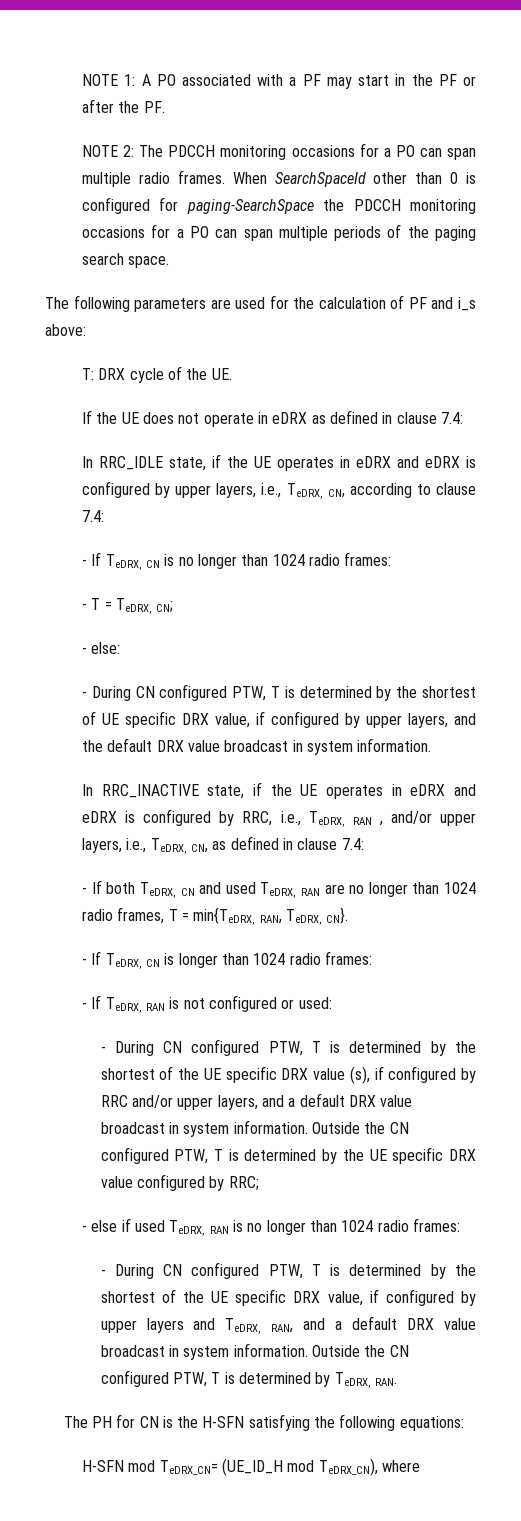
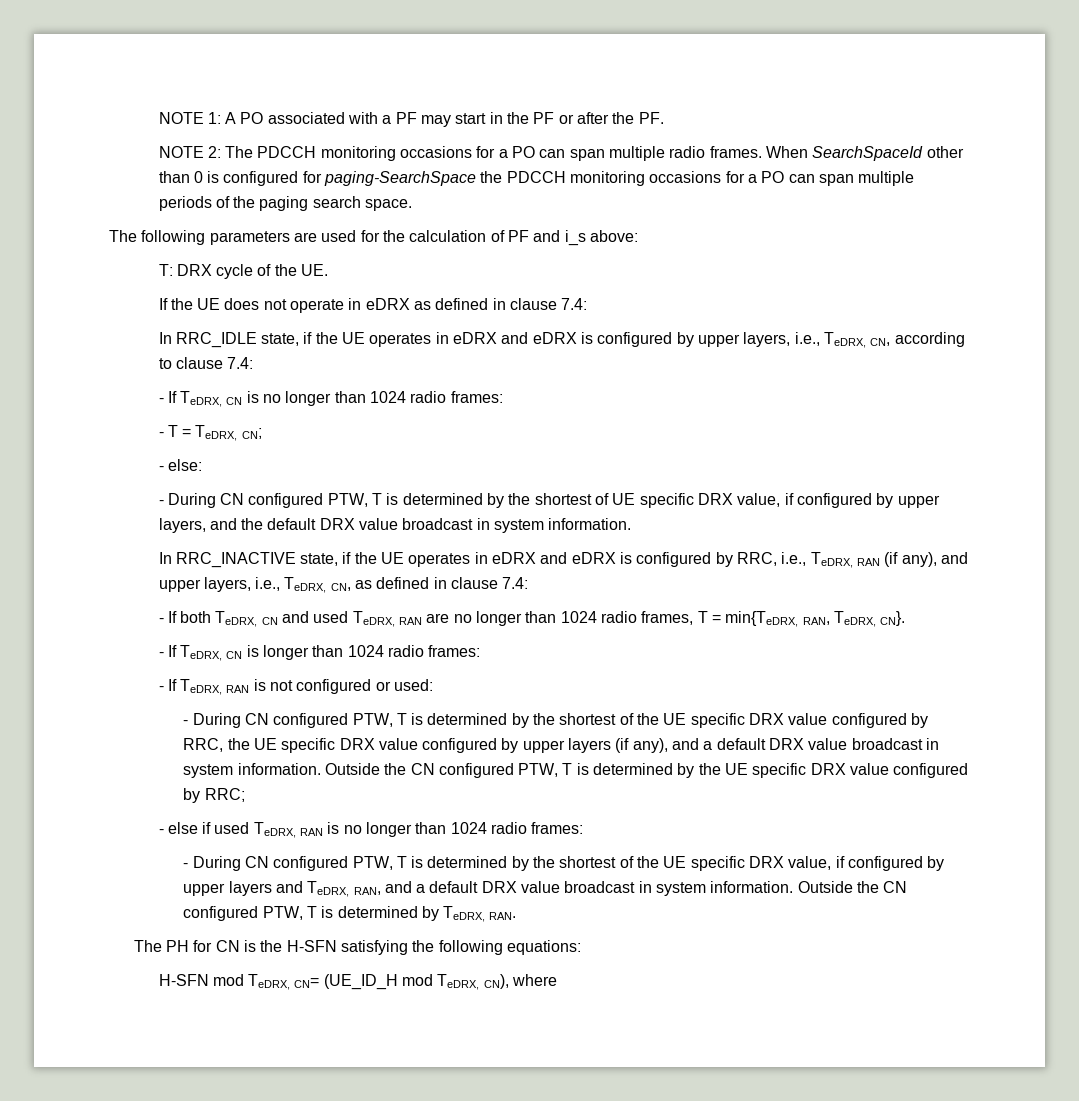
[378,811,432,826] , and/or -> [884,552,968,567] (if any), and
[349,1066,476,1084] [100,1095,258,1110] (s), if configured by RRC and/or upper layers, -> [831,713,929,728] [183,738,668,753] configured by RRC, the UE specific DRX value configured by upper layers (if any),
[159,1458,378,1476] TeDRX_CN= (UE_ID_H mod TeDRX_CN), -> [248,974,509,990] TeDRX, CN= (UE_ID_H mod TeDRX, CN),

